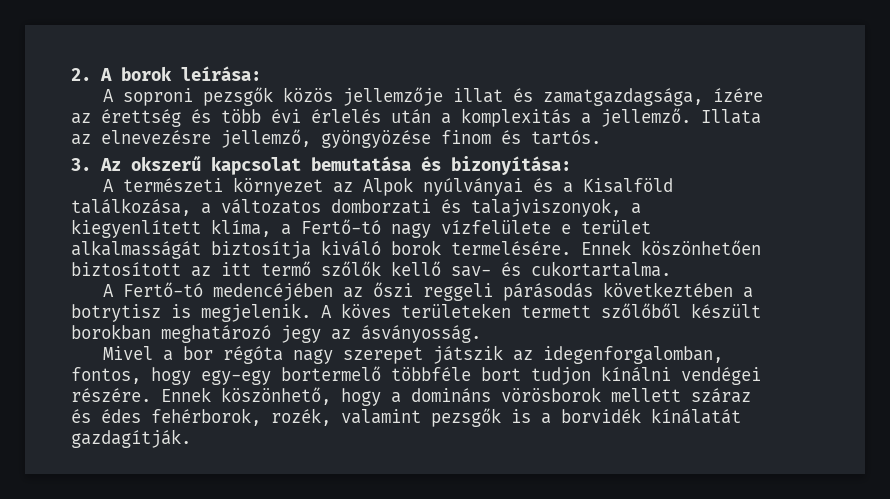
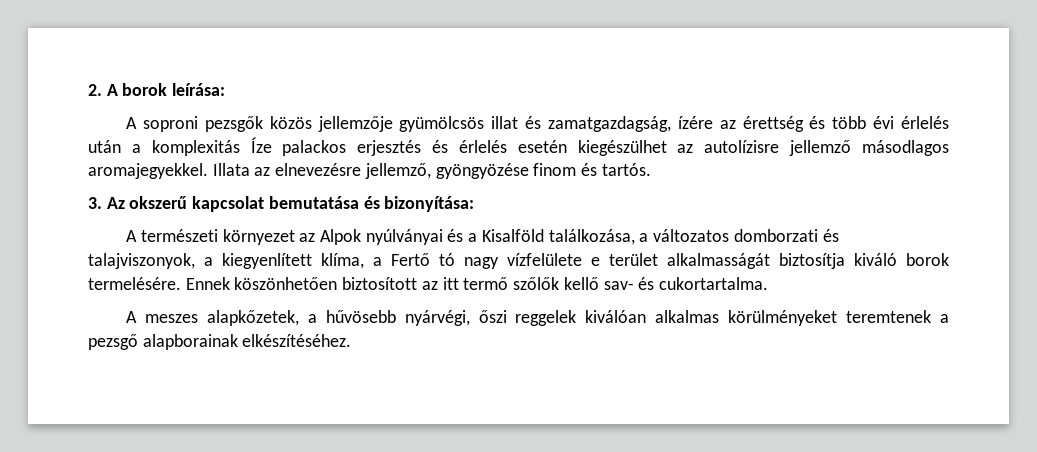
(444, 96) none -> [399,116,485,132] gyümölcsös
[543,88,704,106] zamatgazdagsága, -> [547,116,671,132] zamatgazdagság,
[581,108,691,127] a jellemző. -> [250,137,949,156] [88,163,208,179] Íze palackos erjesztés és érlelés esetén kiegészülhet az autolízisre jellemző másodlagos aromajegyekkel.
[301,219,381,234] Fertő-tó -> [391,253,455,266] Fertő tó
[123,282,754,301] [71,303,761,322] [71,324,481,343] [103,345,724,364] [71,366,761,385] [71,387,751,406] [71,408,741,427] [71,429,191,448] Fertő-tó medencéjében az őszi reggeli párásodás következtében a botrytisz is megjelenik. A köves területeken termett szőlőből készült borokban meghatározó jegy az ásványosság. // Mivel a bor régóta nagy szerepet játszik az idegenforgalomban, fontos, hogy egy-egy bortermelő többféle bort tudjon kínálni vendégei részére. Ennek köszönhető, hogy a domináns vörösborok mellett száraz és édes fehérborok, rozék, valamint pezsgők is a borvidék kínálatát gazdagítják. -> [145,310,950,326] [88,334,352,350] meszes alapkőzetek, a hűvösebb nyárvégi, őszi reggelek kiválóan alkalmas körülményeket teremtenek a pezsgő alapborainak elkészítéséhez.

